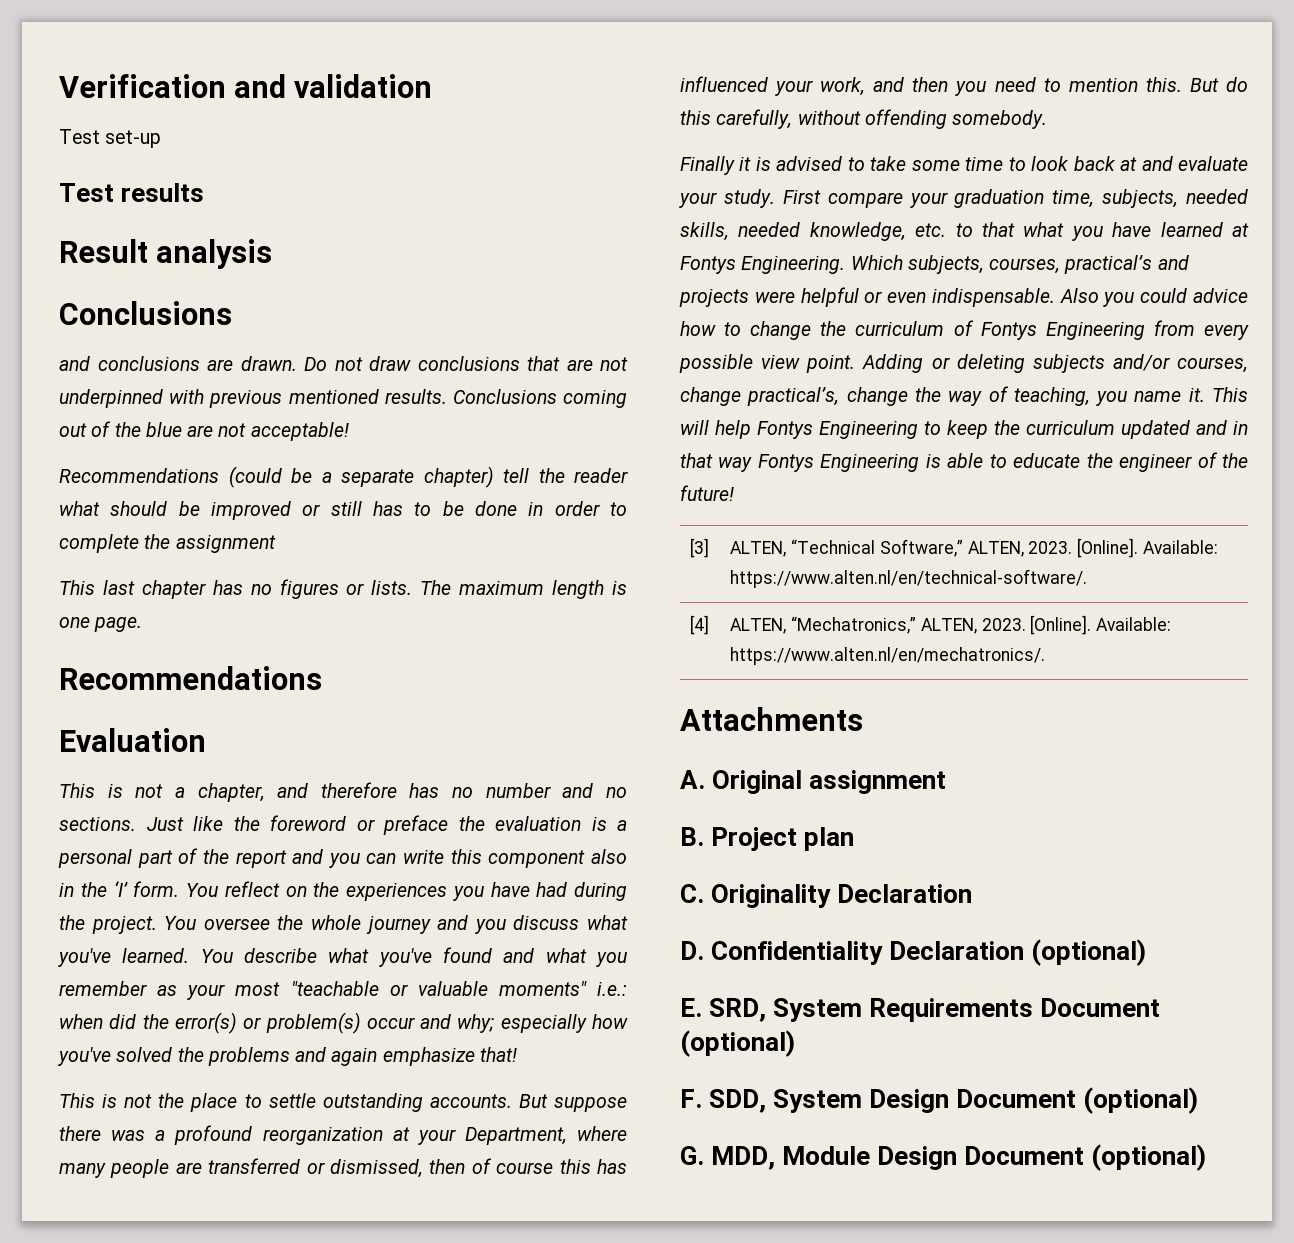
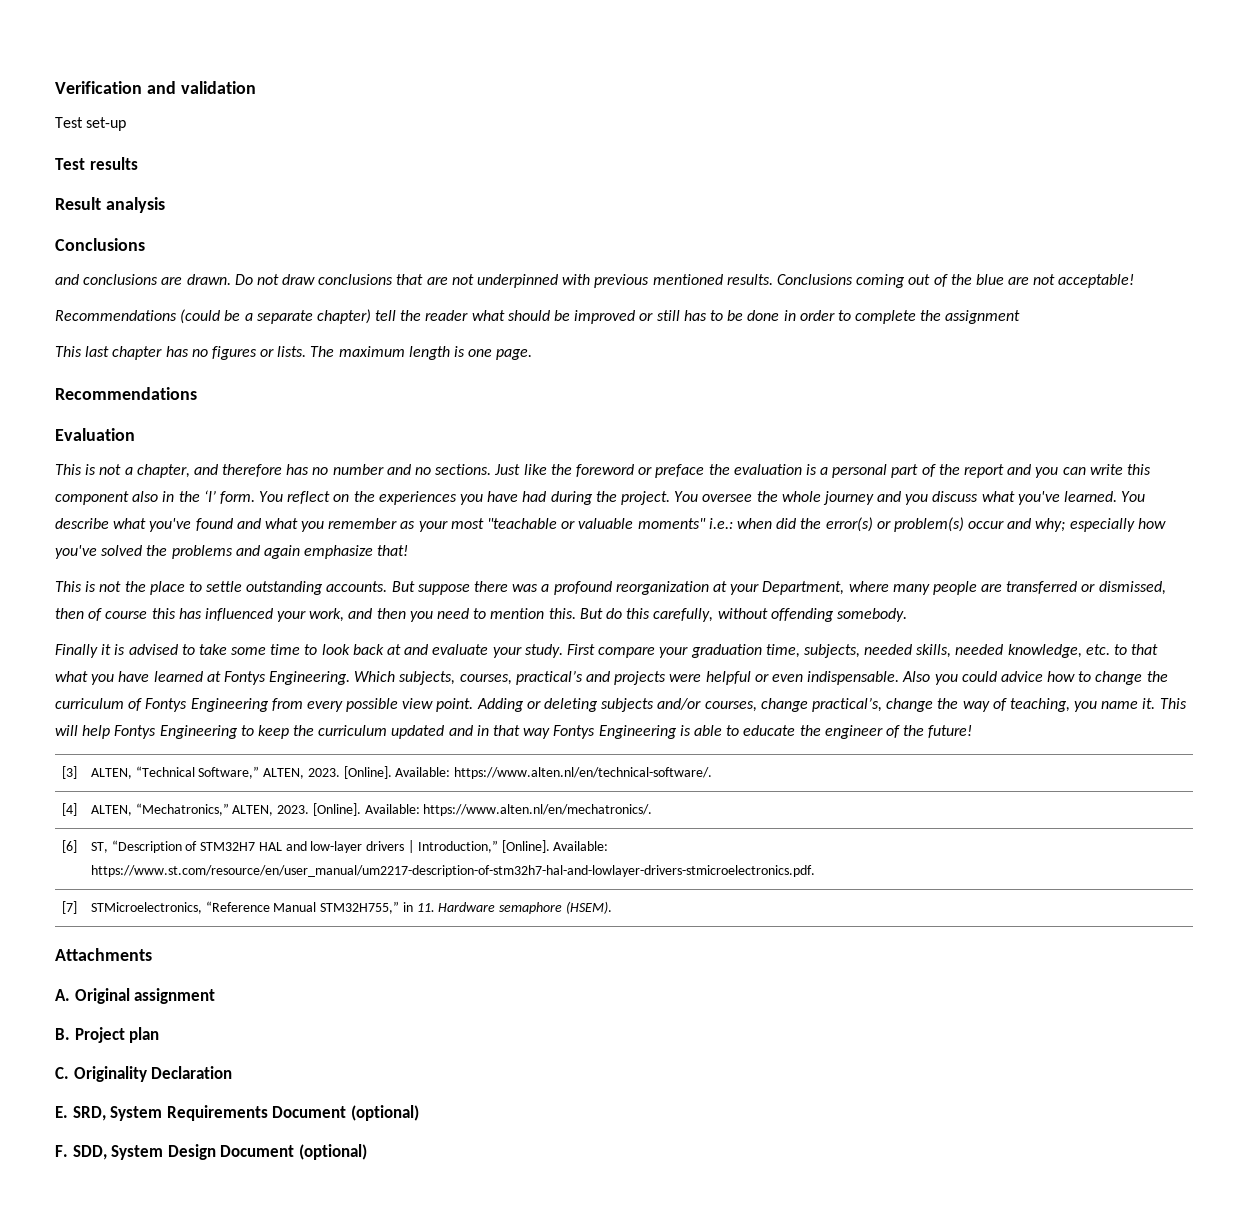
(1046, 656) none -> [61,840,77,853] [90,840,609,853] [90,865,815,877] [61,901,77,914] [90,901,613,914] // [6] | ST, “Description of STM32H7 HAL and low-layer drivers | Introduction,” [Online]. Available: https://www.st.com/resource/en/user_manual/um2217-description-of-stm32h7-hal-and-lowlayer-drivers-stmicroelectronics.pdf. // [7] | STMicroelectronics, “Reference Manual STM32H755,” in 11. Hardware semaphore (HSEM).
[680,939,1147,966] // D. Confidentiality Declaration (optional) -> (233, 1072) none
[680,1144,1207,1171] // G. MDD, Module Design Document (optional) -> (367, 1152) none

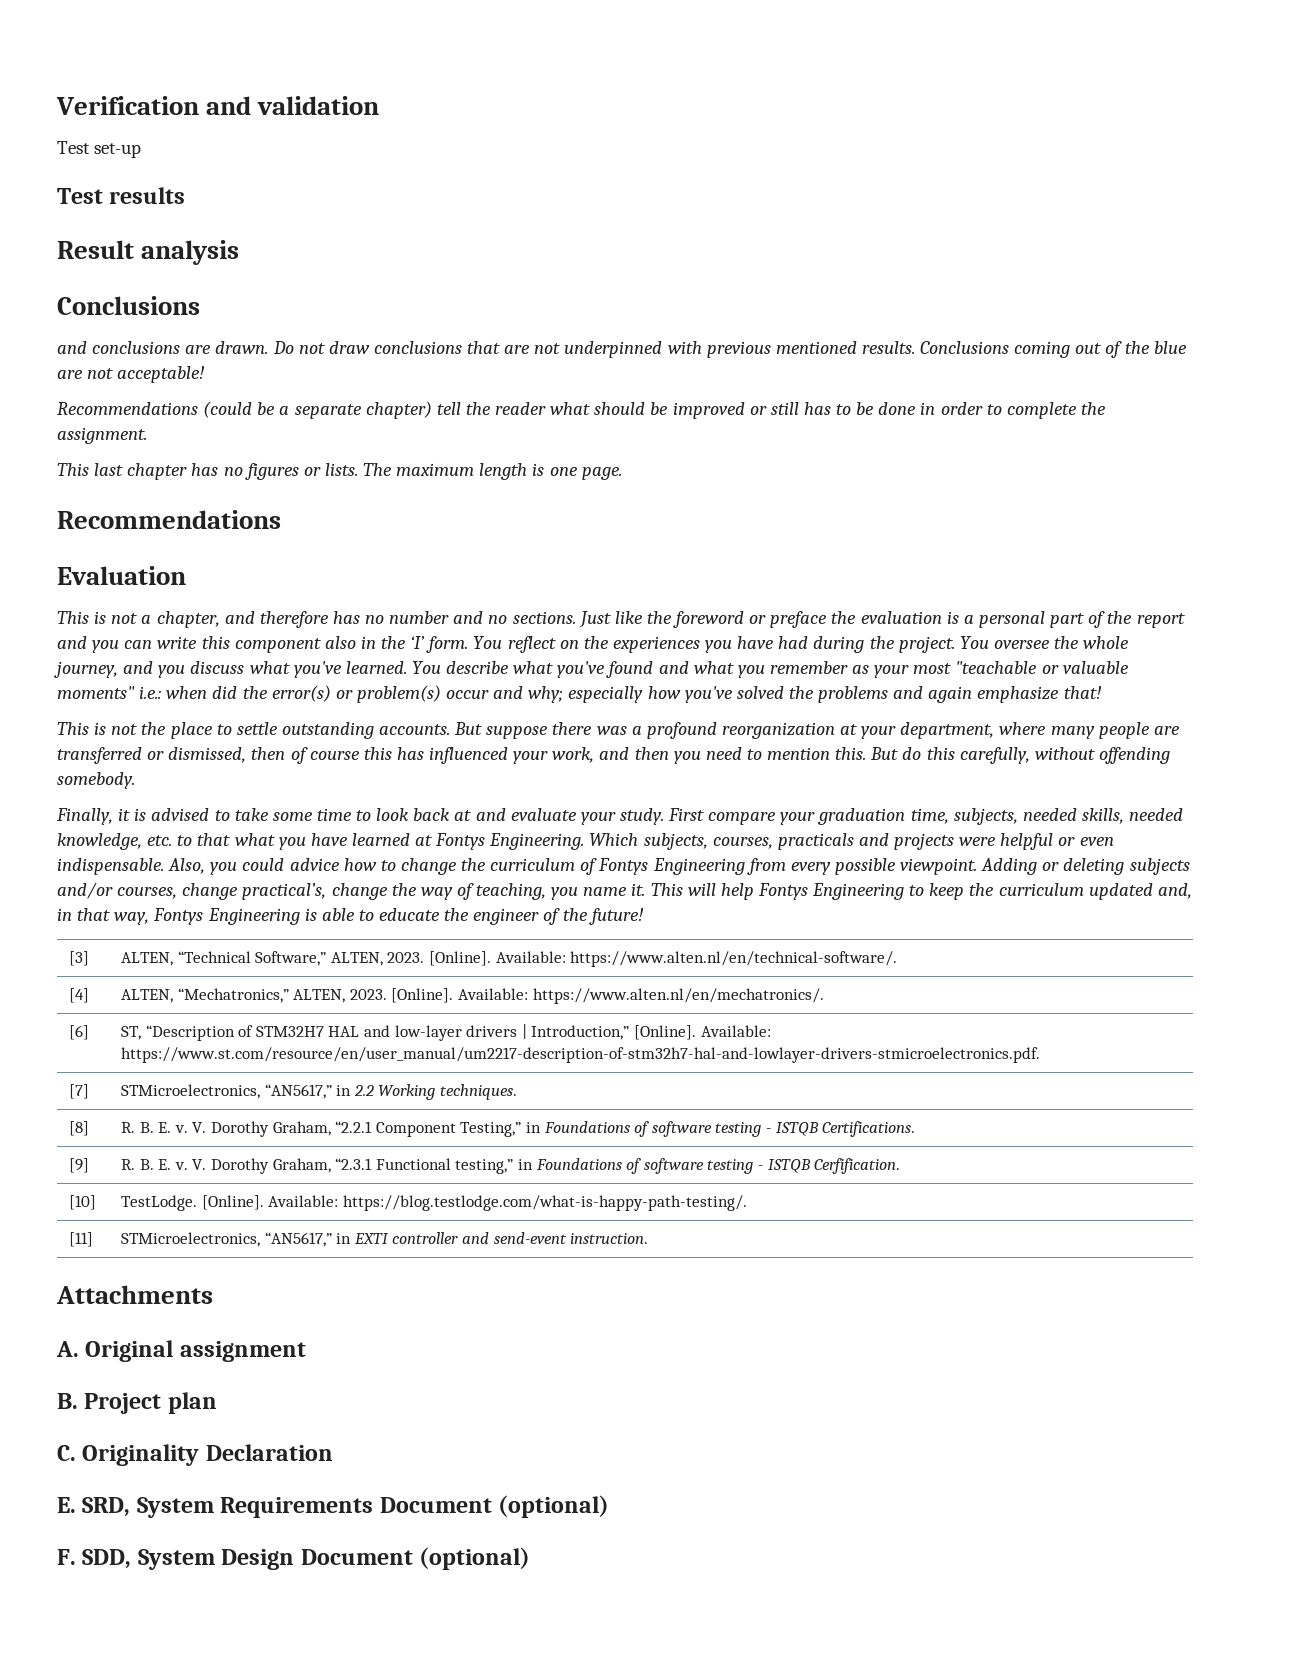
[945,310,1021,324] assignment -> [57,427,147,444] assignment.
[822,491,874,505] journey -> [54,661,118,678] journey,
[762,581,845,595] Department, -> [900,722,995,739] department,
[55,644,98,658] Finally -> [56,808,113,825] Finally,
[515,670,583,685] practical’s -> [777,833,854,850] practicals
[902,671,931,682] Also -> [168,858,206,874] Also,
[402,698,474,712] view point. -> [900,858,978,875] viewpoint.
[448,725,473,736] and -> [1157,883,1192,899] and,
[523,728,551,739] way -> [114,912,150,925] way,
[205,901,613,914] “Reference Manual STM32H755,” in 11. Hardware semaphore (HSEM). -> [264,1084,518,1100] [69,1121,90,1136] [121,1121,916,1137] [69,1158,90,1173] [121,1158,901,1174] [69,1195,97,1210] [121,1195,747,1211] [69,1232,94,1247] [121,1232,649,1247] “AN5617,” in 2.2 Working techniques. // [8] | R. B. E. v. V. Dorothy Graham, “2.2.1 Component Testing,” in Foundations of software testing - ISTQB Certifications. // [9] | R. B. E. v. V. Dorothy Graham, “2.3.1 Functional testing,” in Foundations of software testing - ISTQB Cerfification. // [10] | TestLodge. [Online]. Available: https://blog.testlodge.com/what-is-happy-path-testing/. // [11] | STMicroelectronics, “AN5617,” in EXTI controller and send-event instruction.

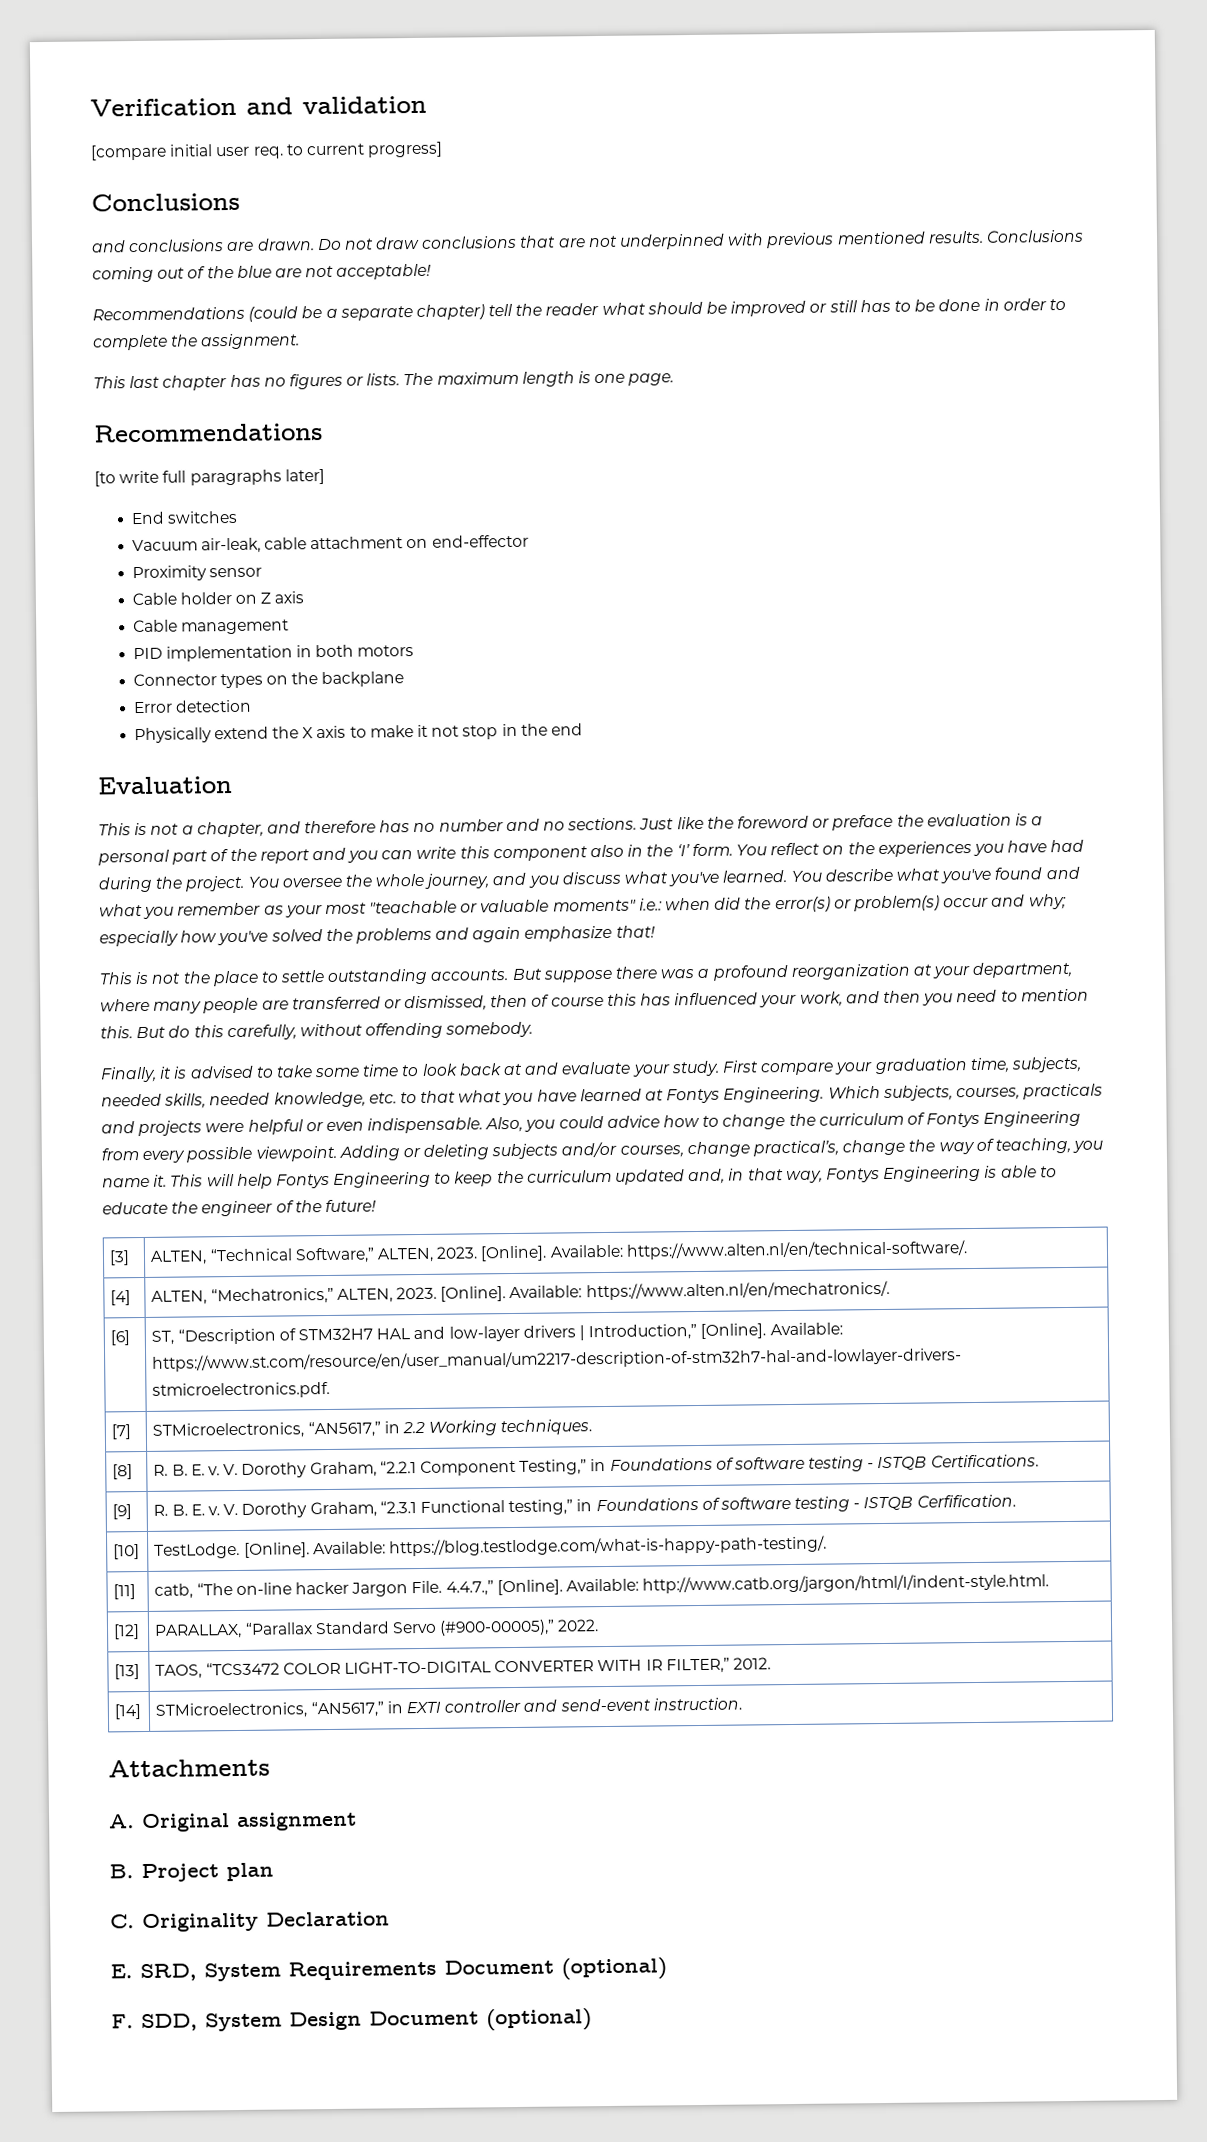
[57,141,142,158] [57,187,186,204] [57,240,240,265] Test set-up // Test results // Result analysis -> [90,141,444,161] [compare initial user req. to current progress]
(281, 519) none -> [94,468,325,487] [130,510,238,525] [131,534,529,554] [131,565,262,582] [131,591,305,606] [132,619,289,635] [132,644,415,662] [132,671,405,689] [132,699,252,714] [133,723,583,744] // [to write full paragraphs later] // End switches // Vacuum air-leak, cable attachment on end-effector // Proximity sensor // Cable holder on Z axis // Cable management // PID implementation in both motors // Connector types on the backplane // Error detection // Physically extend the X axis to make it not stop in the end
(94, 1239) none -> [154,1573,1050,1599] [113,1624,141,1640] [154,1619,600,1639] [114,1664,141,1680] [155,1657,771,1679] [114,1704,142,1720] | catb, “The on-line hacker Jargon File. 4.4.7.,” [Online]. Available: http://www.catb.org/jargon/html/I/indent-style.html. // [12] | PARALLAX, “Parallax Standard Servo (#900-00005),” 2022. // [13] | TAOS, “TCS3472 COLOR LIGHT-TO-DIGITAL CONVERTER WITH IR FILTER,” 2012. // [14]

